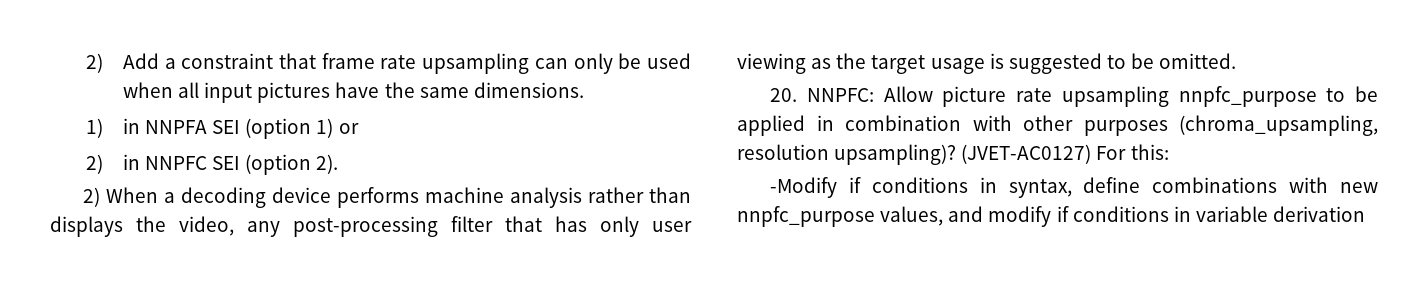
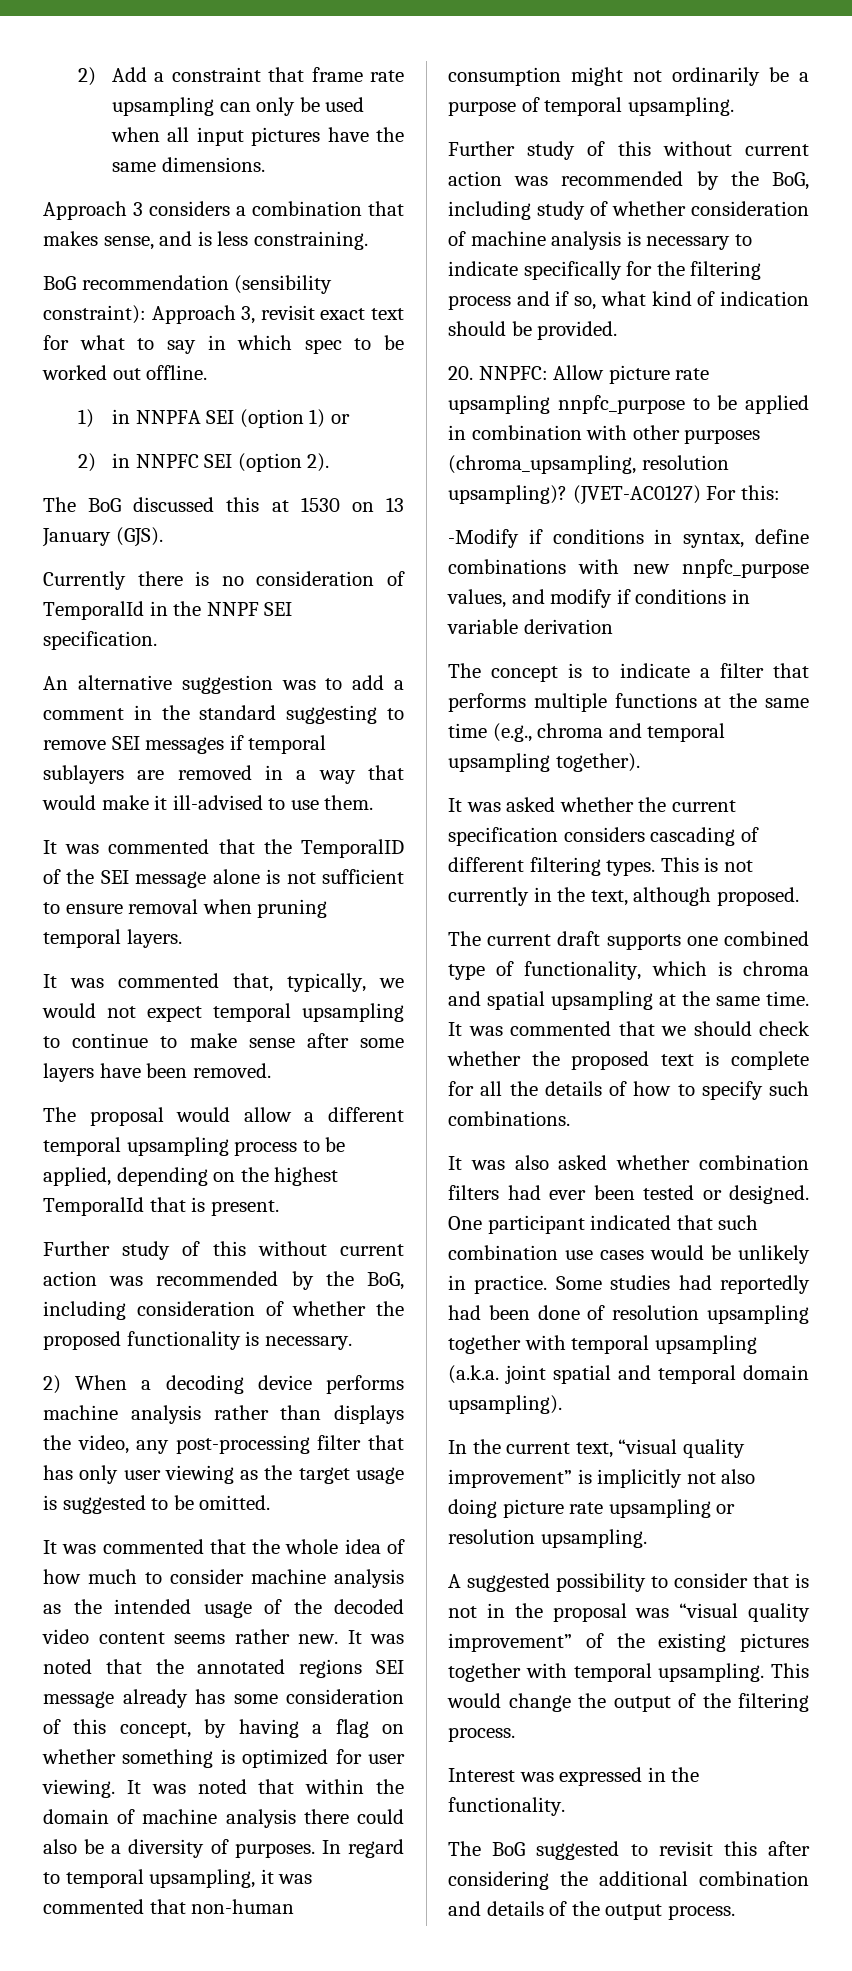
(584, 90) none -> [43,201,404,220] [43,231,368,250] [43,275,333,294] [43,305,404,324] [43,335,404,354] [42,365,208,380] // Approach 3 considers a combination that makes sense, and is less constraining. // BoG recommendation (sensibility constraint): Approach 3, revisit exact text for what to say in which spec to be worked out offline.
(339, 164) none -> [43,497,405,512] [42,527,163,547] [43,571,405,590] [43,601,293,620] [43,631,157,650] [43,675,404,694] [43,705,404,724] [43,735,327,754] [43,765,404,784] [42,795,374,810] [43,839,405,858] [43,869,404,888] [43,899,328,918] [43,929,182,948] [43,973,404,992] [42,1003,404,1022] [43,1033,405,1048] [43,1063,271,1082] [43,1107,404,1126] [43,1137,346,1156] [43,1167,339,1186] [43,1197,279,1216] [43,1241,404,1260] [43,1271,404,1290] [43,1301,404,1320] [43,1331,352,1350] // The BoG discussed this at 1530 on 13 January (GJS). // Currently there is no consideration of TemporalId in the NNPF SEI specification. // An alternative suggestion was to add a comment in the standard suggesting to remove SEI messages if temporal sublayers are removed in a way that would make it ill-advised to use them. // It was commented that the TemporalID of the SEI message alone is not sufficient to ensure removal when pruning temporal layers. // It was commented that, typically, we would not expect temporal upsampling to continue to make sense after some layers have been removed. // The proposal would allow a different temporal upsampling process to be applied, depending on the highest TemporalId that is present. // Further study of this without current action was recommended by the BoG, including consideration of whether the proposed functionality is necessary.
(1237, 61) none -> [43,1539,405,1554] [43,1569,404,1588] [43,1599,404,1618] [42,1629,404,1644] [43,1659,405,1678] [43,1689,404,1708] [43,1719,404,1738] [42,1749,405,1768] [42,1779,404,1798] [43,1809,404,1828] [43,1839,404,1858] [43,1869,313,1888] [43,1899,295,1914] [448,67,809,86] [448,97,734,116] [448,141,809,160] [448,171,809,190] [448,201,809,220] [448,231,752,250] [448,261,762,280] [448,291,809,310] [448,321,618,340] // It was commented that the whole idea of how much to consider machine analysis as the intended usage of the decoded video content seems rather new. It was noted that the annotated regions SEI message already has some consideration of this concept, by having a flag on whether something is optimized for user viewing. It was noted that within the domain of machine analysis there could also be a diversity of purposes. In regard to temporal upsampling, it was commented that non-human consumption might not ordinarily be a purpose of temporal upsampling. // Further study of this without current action was recommended by the BoG, including study of whether consideration of machine analysis is necessary to indicate specifically for the filtering process and if so, what kind of indication should be provided.
(1366, 214) none -> [448,663,809,682] [448,693,809,712] [448,723,726,742] [448,753,640,772] [448,797,736,812] [448,827,759,846] [448,857,753,876] [448,887,799,906] [448,931,809,950] [448,961,809,980] [448,991,809,1010] [448,1021,810,1036] [447,1051,809,1070] [448,1081,809,1100] [448,1111,570,1126] [448,1155,809,1170] [448,1185,809,1204] [448,1215,759,1234] [448,1245,810,1264] [448,1275,810,1294] [448,1305,809,1324] [448,1335,757,1354] [448,1365,809,1384] [448,1395,562,1414] [448,1439,745,1458] [448,1469,756,1488] [448,1499,736,1518] [448,1529,647,1548] [448,1573,809,1592] [448,1603,810,1622] [448,1633,809,1652] [448,1663,809,1682] [447,1693,809,1712] [448,1727,515,1742] [448,1767,700,1786] [448,1797,565,1816] [448,1841,810,1860] [448,1871,809,1890] [448,1901,735,1920] // The concept is to indicate a filter that performs multiple functions at the same time (e.g., chroma and temporal upsampling together). // It was asked whether the current specification considers cascading of different filtering types. This is not currently in the text, although proposed. // The current draft supports one combined type of functionality, which is chroma and spatial upsampling at the same time. It was commented that we should check whether the proposed text is complete for all the details of how to specify such combinations. // It was also asked whether combination filters had ever been tested or designed. One participant indicated that such combination use cases would be unlikely in practice. Some studies had reportedly had been done of resolution upsampling together with temporal upsampling (a.k.a. joint spatial and temporal domain upsampling). // In the current text, “visual quality improvement” is implicitly not also doing picture rate upsampling or resolution upsampling. // A suggested possibility to consider that is not in the proposal was “visual quality improvement” of the existing pictures together with temporal upsampling. This would change the output of the filtering process. // Interest was expressed in the functionality. // The BoG suggested to revisit this after considering the additional combination and details of the output process.

